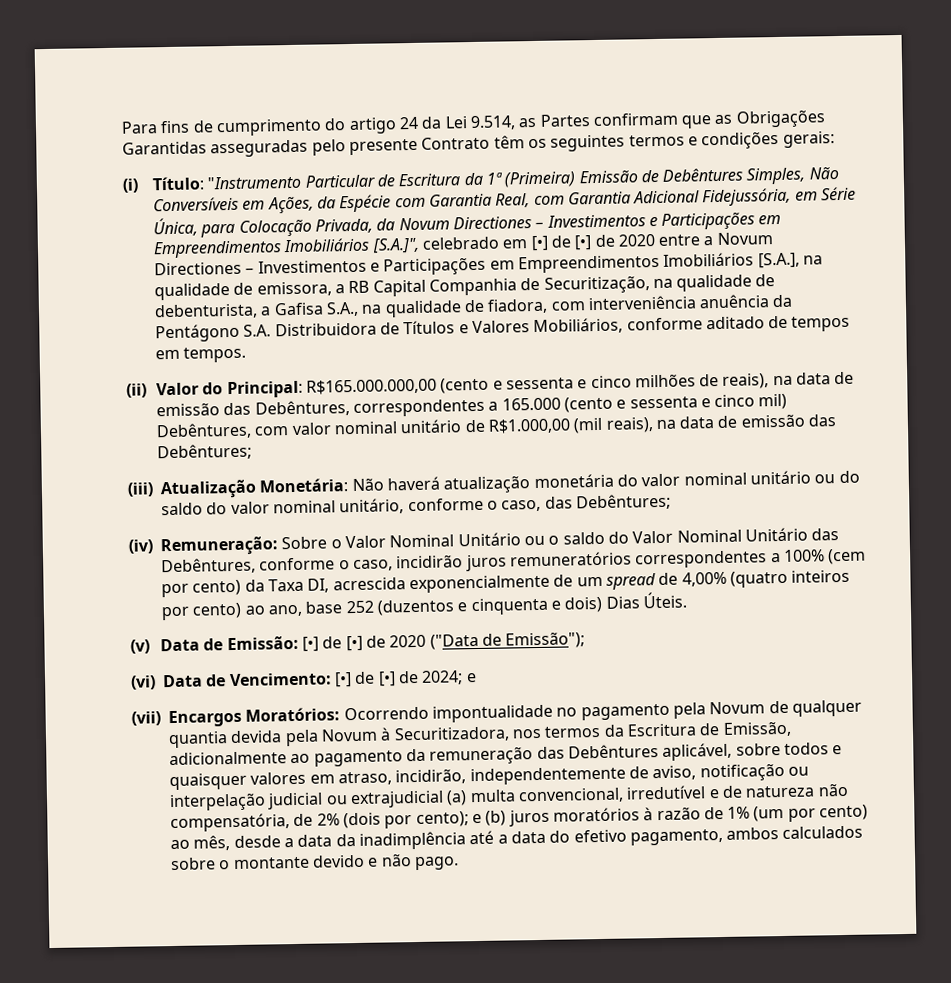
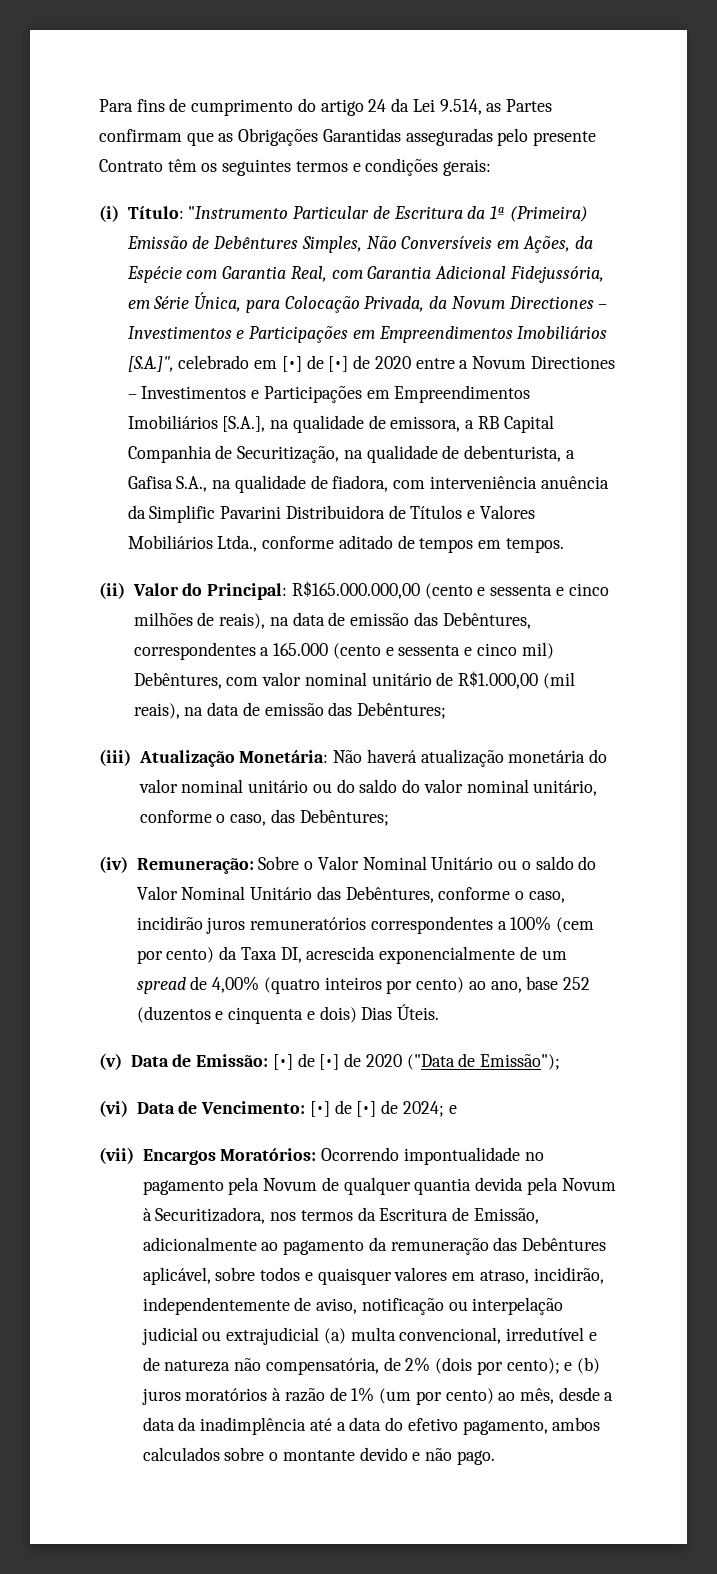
[154,323,272,343] Pentágono S.A. -> [149,505,282,523] Simplific Pavarini
[533,317,624,335] Mobiliários, -> [127,535,258,552] Mobiliários Ltda.,

